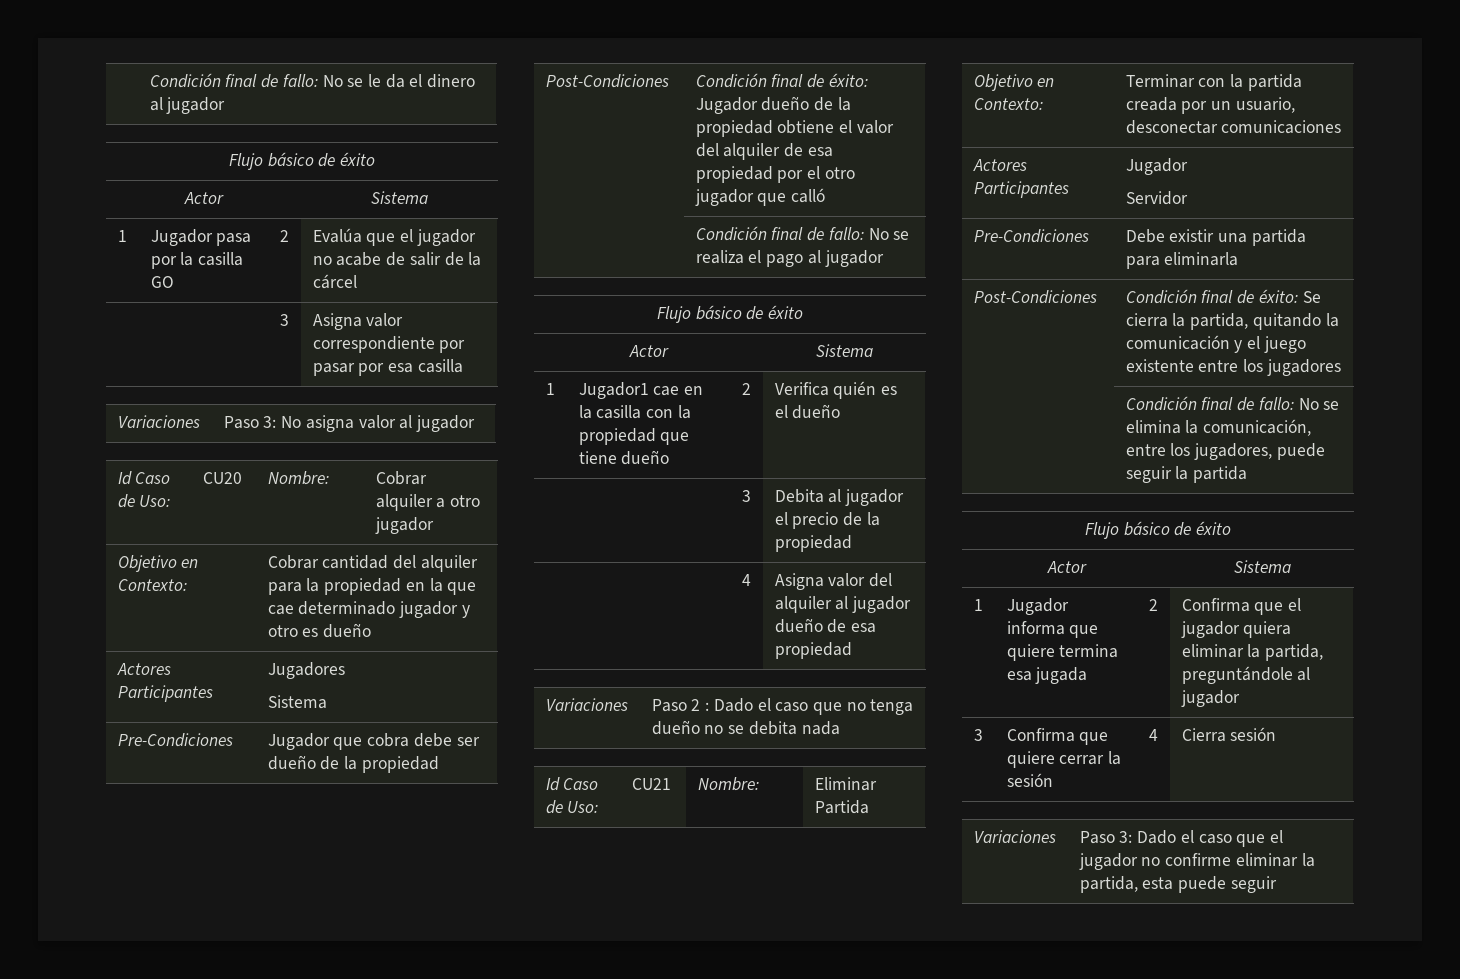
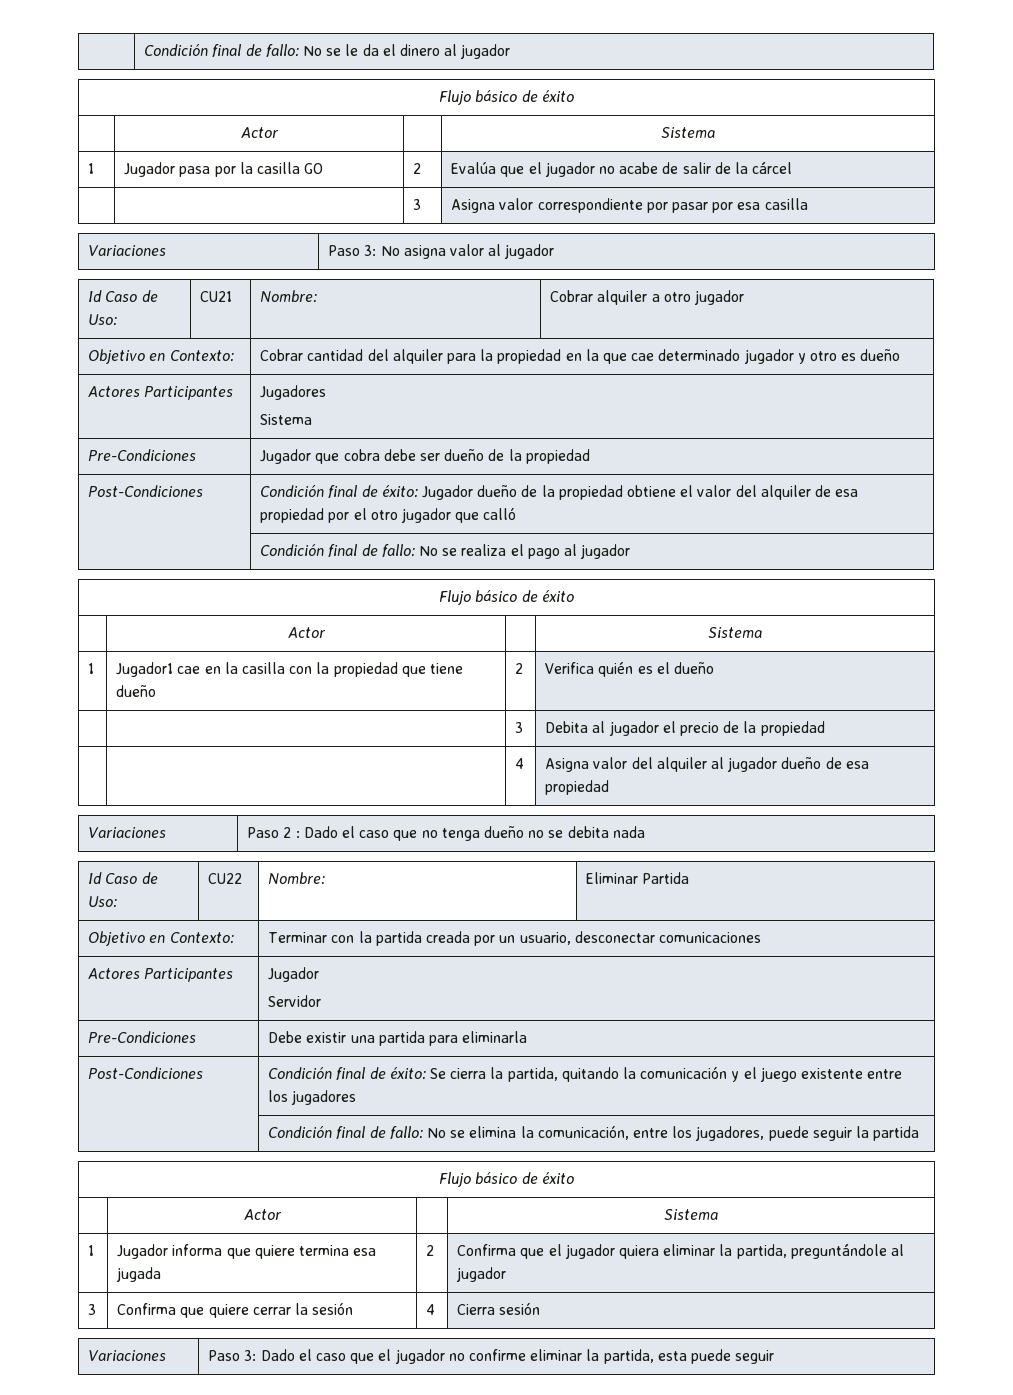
[202,472,242,484] CU20 -> [200,291,233,302] CU21
[631,778,671,790] CU21 -> [208,873,243,884] CU22

